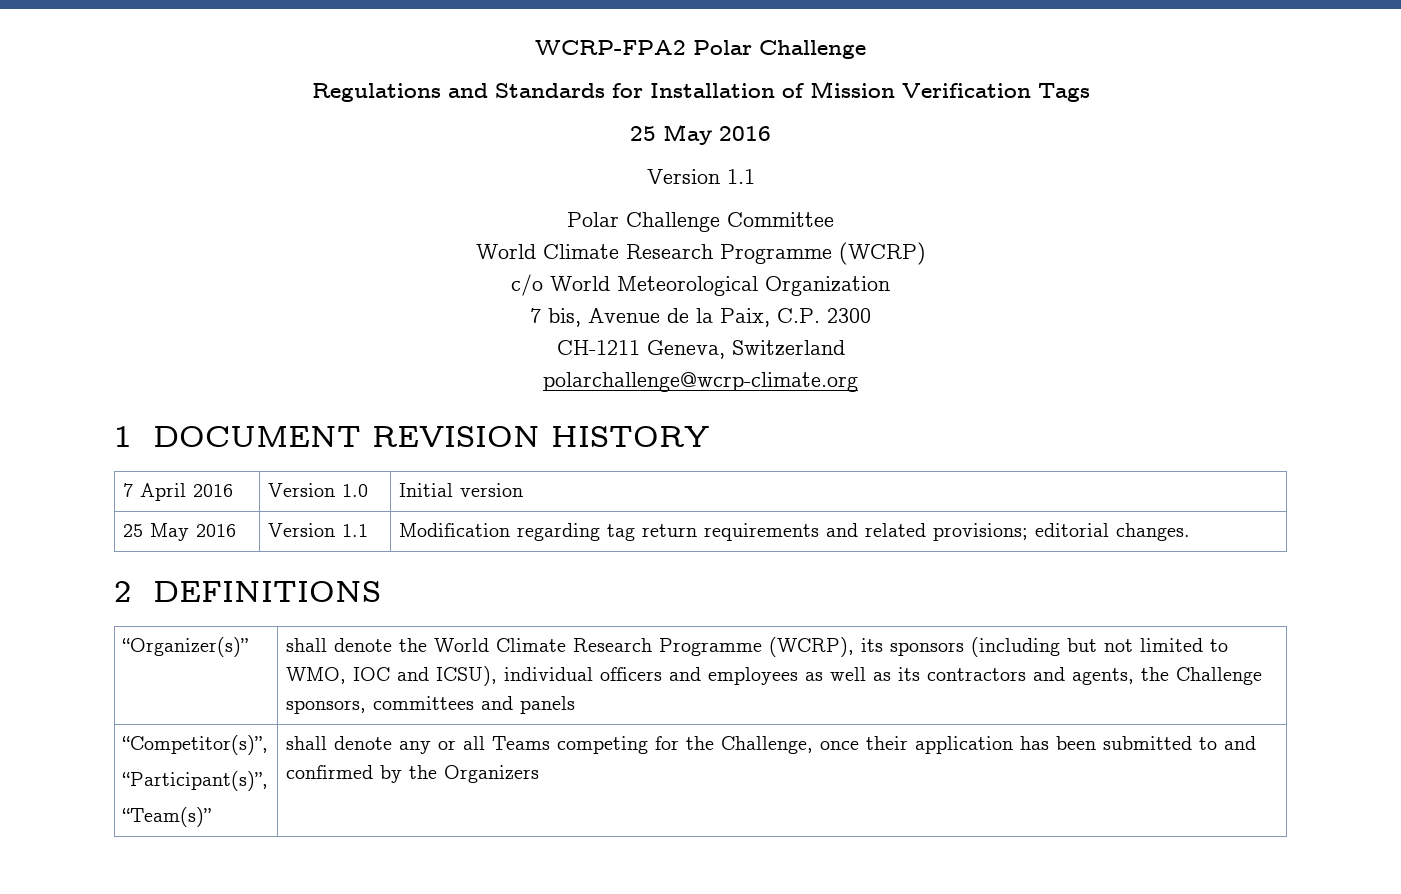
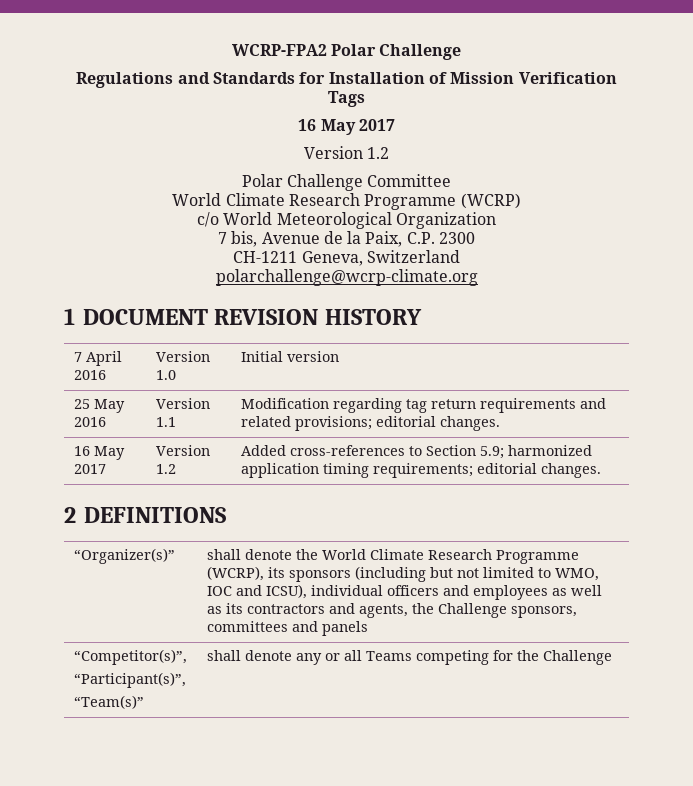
[630,124,771,145] [646,169,755,184] 25 May 2016 // Version 1.1 -> [298,119,395,135] [303,146,390,159] 16 May 2017 // Version 1.2
(1190, 532) none -> [73,446,125,460] [73,464,106,474] [155,445,210,456] [155,464,176,474] [240,445,592,459] [240,463,601,478] // 16 May 2017 | Version 1.2 | Added cross-references to Section 5.9; harmonized application timing requirements; editorial changes.
[720,736,1256,754] [285,765,539,783] Challenge, once their application has been submitted to and confirmed by the Organizers -> [542,650,612,665] Challenge

